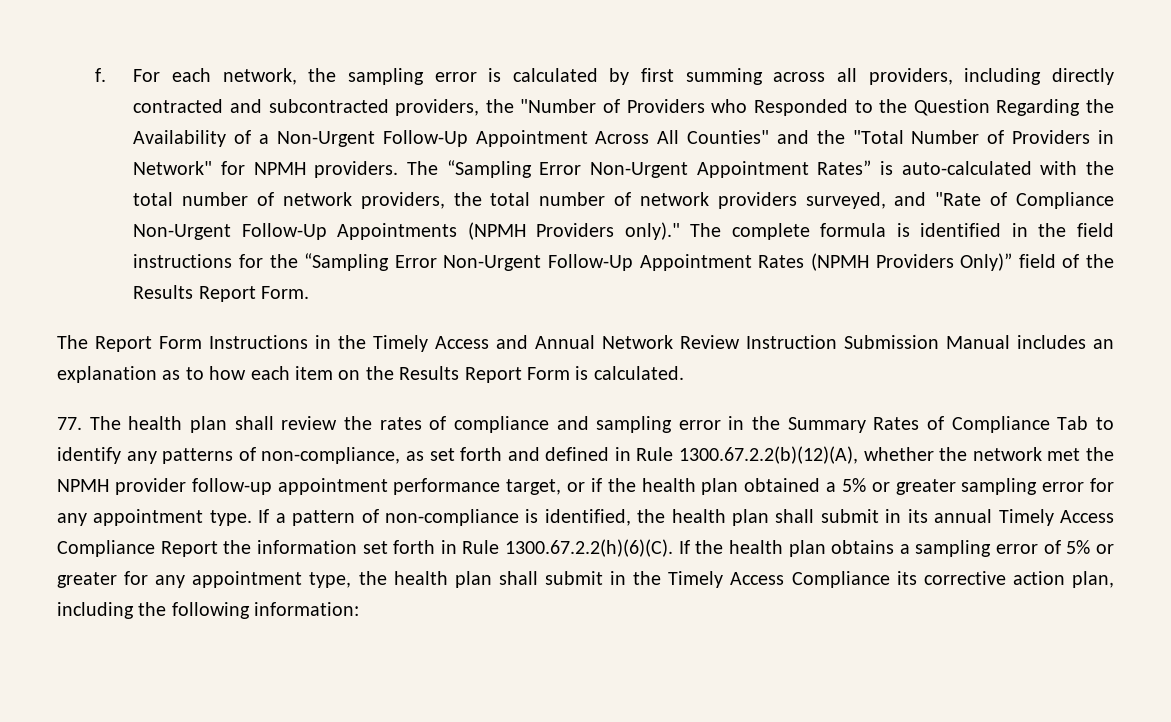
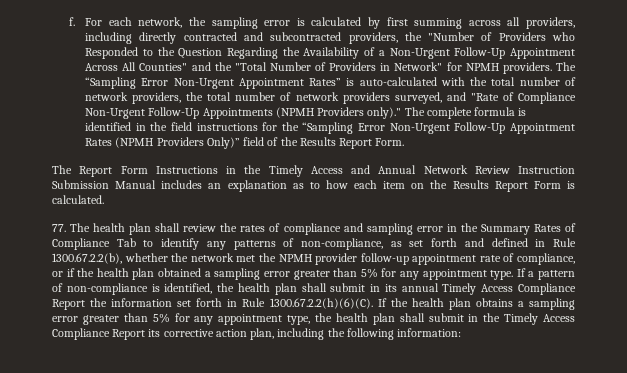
[679,446,859,464] 1300.67.2.2(b)(12)(A), -> [52,253,122,264] 1300.67.2.2(b),
[393,478,562,495] performance target, -> [479,253,575,265] rate of compliance,
[841,478,1085,495] 5% or greater sampling error -> [214,268,378,280] sampling error greater than 5%
[1043,540,1115,554] [57,572,117,588] of 5% or greater -> [82,313,170,325] greater than 5%
(890, 579) none -> [112,329,146,340] Report

